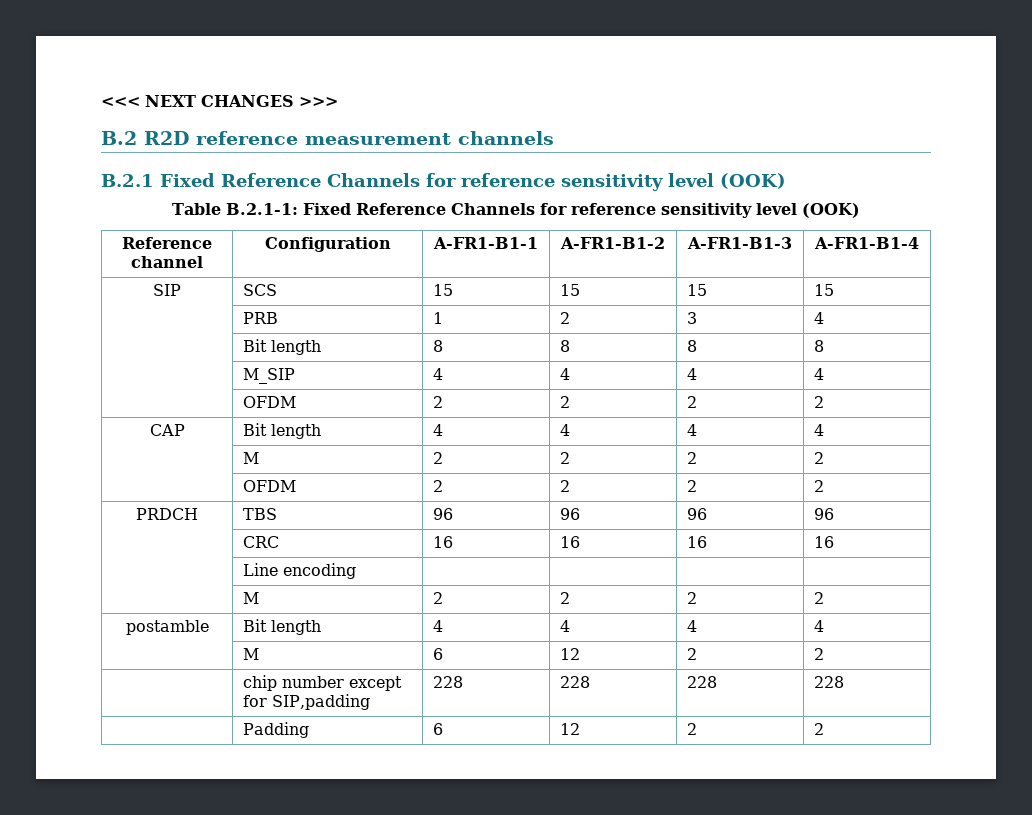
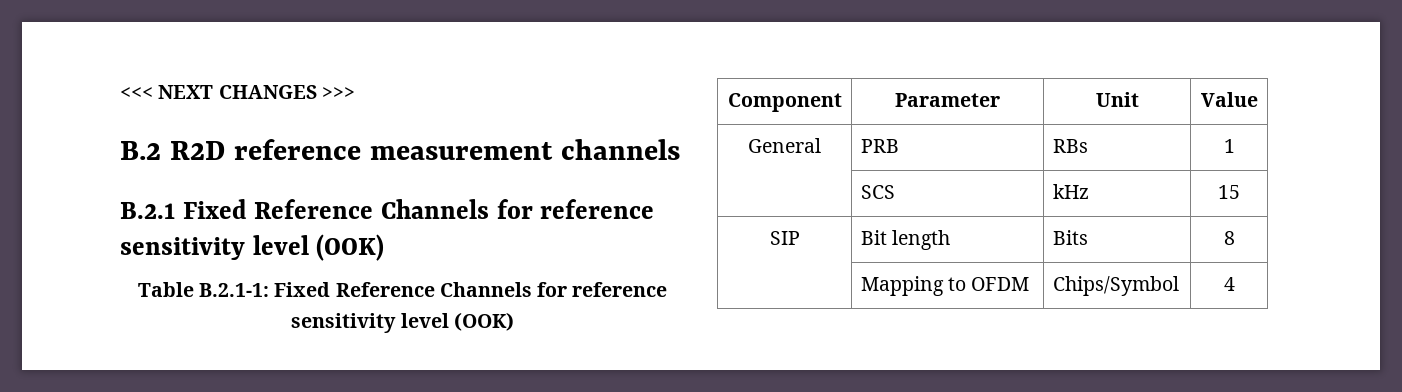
[122,237,212,249] [131,256,203,268] [264,237,391,252] [433,237,538,249] [560,237,665,249] [686,237,792,249] [813,237,919,249] [153,284,181,296] [242,284,277,296] [432,284,453,296] [559,284,580,296] [686,284,707,296] [813,284,834,296] [242,312,278,324] [432,312,443,324] [559,312,570,324] [686,312,697,324] [813,312,824,324] [242,339,321,355] [432,340,443,352] [559,340,570,352] [686,340,697,352] [813,340,824,352] [242,368,295,384] [432,368,443,380] [559,368,570,380] [686,368,697,380] [813,368,824,380] [242,396,296,408] [432,396,443,408] [559,396,570,408] [686,396,697,408] [813,396,824,408] [149,424,185,436] [242,423,321,439] [432,424,443,436] [559,424,570,436] [686,424,697,436] [813,424,824,436] [242,452,259,464] [432,452,443,464] [559,452,570,464] [686,452,697,464] [813,452,824,464] [242,480,296,492] [432,480,443,492] [559,480,570,492] [686,480,697,492] [813,480,824,492] [136,508,198,520] [242,508,277,520] [432,508,453,520] [559,508,580,520] [686,508,707,520] [813,508,834,520] [242,536,279,548] [432,536,453,548] [559,536,580,548] [686,536,707,548] [813,536,834,548] [242,563,356,579] [242,592,259,604] [432,592,443,604] [559,592,570,604] [686,592,697,604] [813,592,824,604] [125,620,209,635] [242,619,321,635] [432,620,443,632] [559,620,570,632] [686,620,697,632] [813,620,824,632] [242,648,259,660] [432,648,443,660] [559,648,580,660] [686,648,697,660] [813,648,824,660] [242,675,402,691] [242,694,370,710] [432,676,463,688] [559,676,590,688] [686,676,717,688] [813,676,844,688] [242,722,309,738] [432,723,443,735] [559,723,580,735] [686,723,697,735] [813,723,824,735] Reference channel | Configuration | A-FR1-B1-1 | A-FR1-B1-2 | A-FR1-B1-3 | A-FR1-B1-4 // SIP | SCS | 15 | 15 | 15 | 15 // | PRB | 1 | 2 | 3 | 4 // | Bit length | 8 | 8 | 8 | 8 // | M_SIP | 4 | 4 | 4 | 4 // | OFDM | 2 | 2 | 2 | 2 // CAP | Bit length | 4 | 4 | 4 | 4 // | M | 2 | 2 | 2 | 2 // | OFDM | 2 | 2 | 2 | 2 // PRDCH | TBS | 96 | 96 | 96 | 96 // | CRC | 16 | 16 | 16 | 16 // | Line encoding | | | | // | M | 2 | 2 | 2 | 2 // postamble | Bit length | 4 | 4 | 4 | 4 // | M | 6 | 12 | 2 | 2 // | chip number except for SIP,padding | 228 | 228 | 228 | 228 // | Padding | 6 | 12 | 2 | 2 -> [727,93,842,112] [895,93,1000,107] [1095,92,1139,107] [1200,92,1258,107] [748,138,821,153] [860,139,899,153] [1052,139,1088,153] [1223,139,1235,153] [860,185,895,199] [1052,184,1089,199] [1218,185,1240,199] [769,231,800,245] [860,230,951,250] [1052,230,1088,245] [1223,231,1235,245] [860,276,1030,296] [1052,276,1179,296] [1223,277,1235,291] Component | Parameter | Unit | Value // General | PRB | RBs | 1 // | SCS | kHz | 15 // SIP | Bit length | Bits | 8 // | Mapping to OFDM | Chips/Symbol | 4

